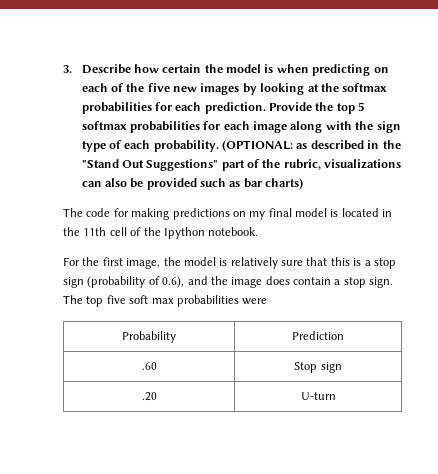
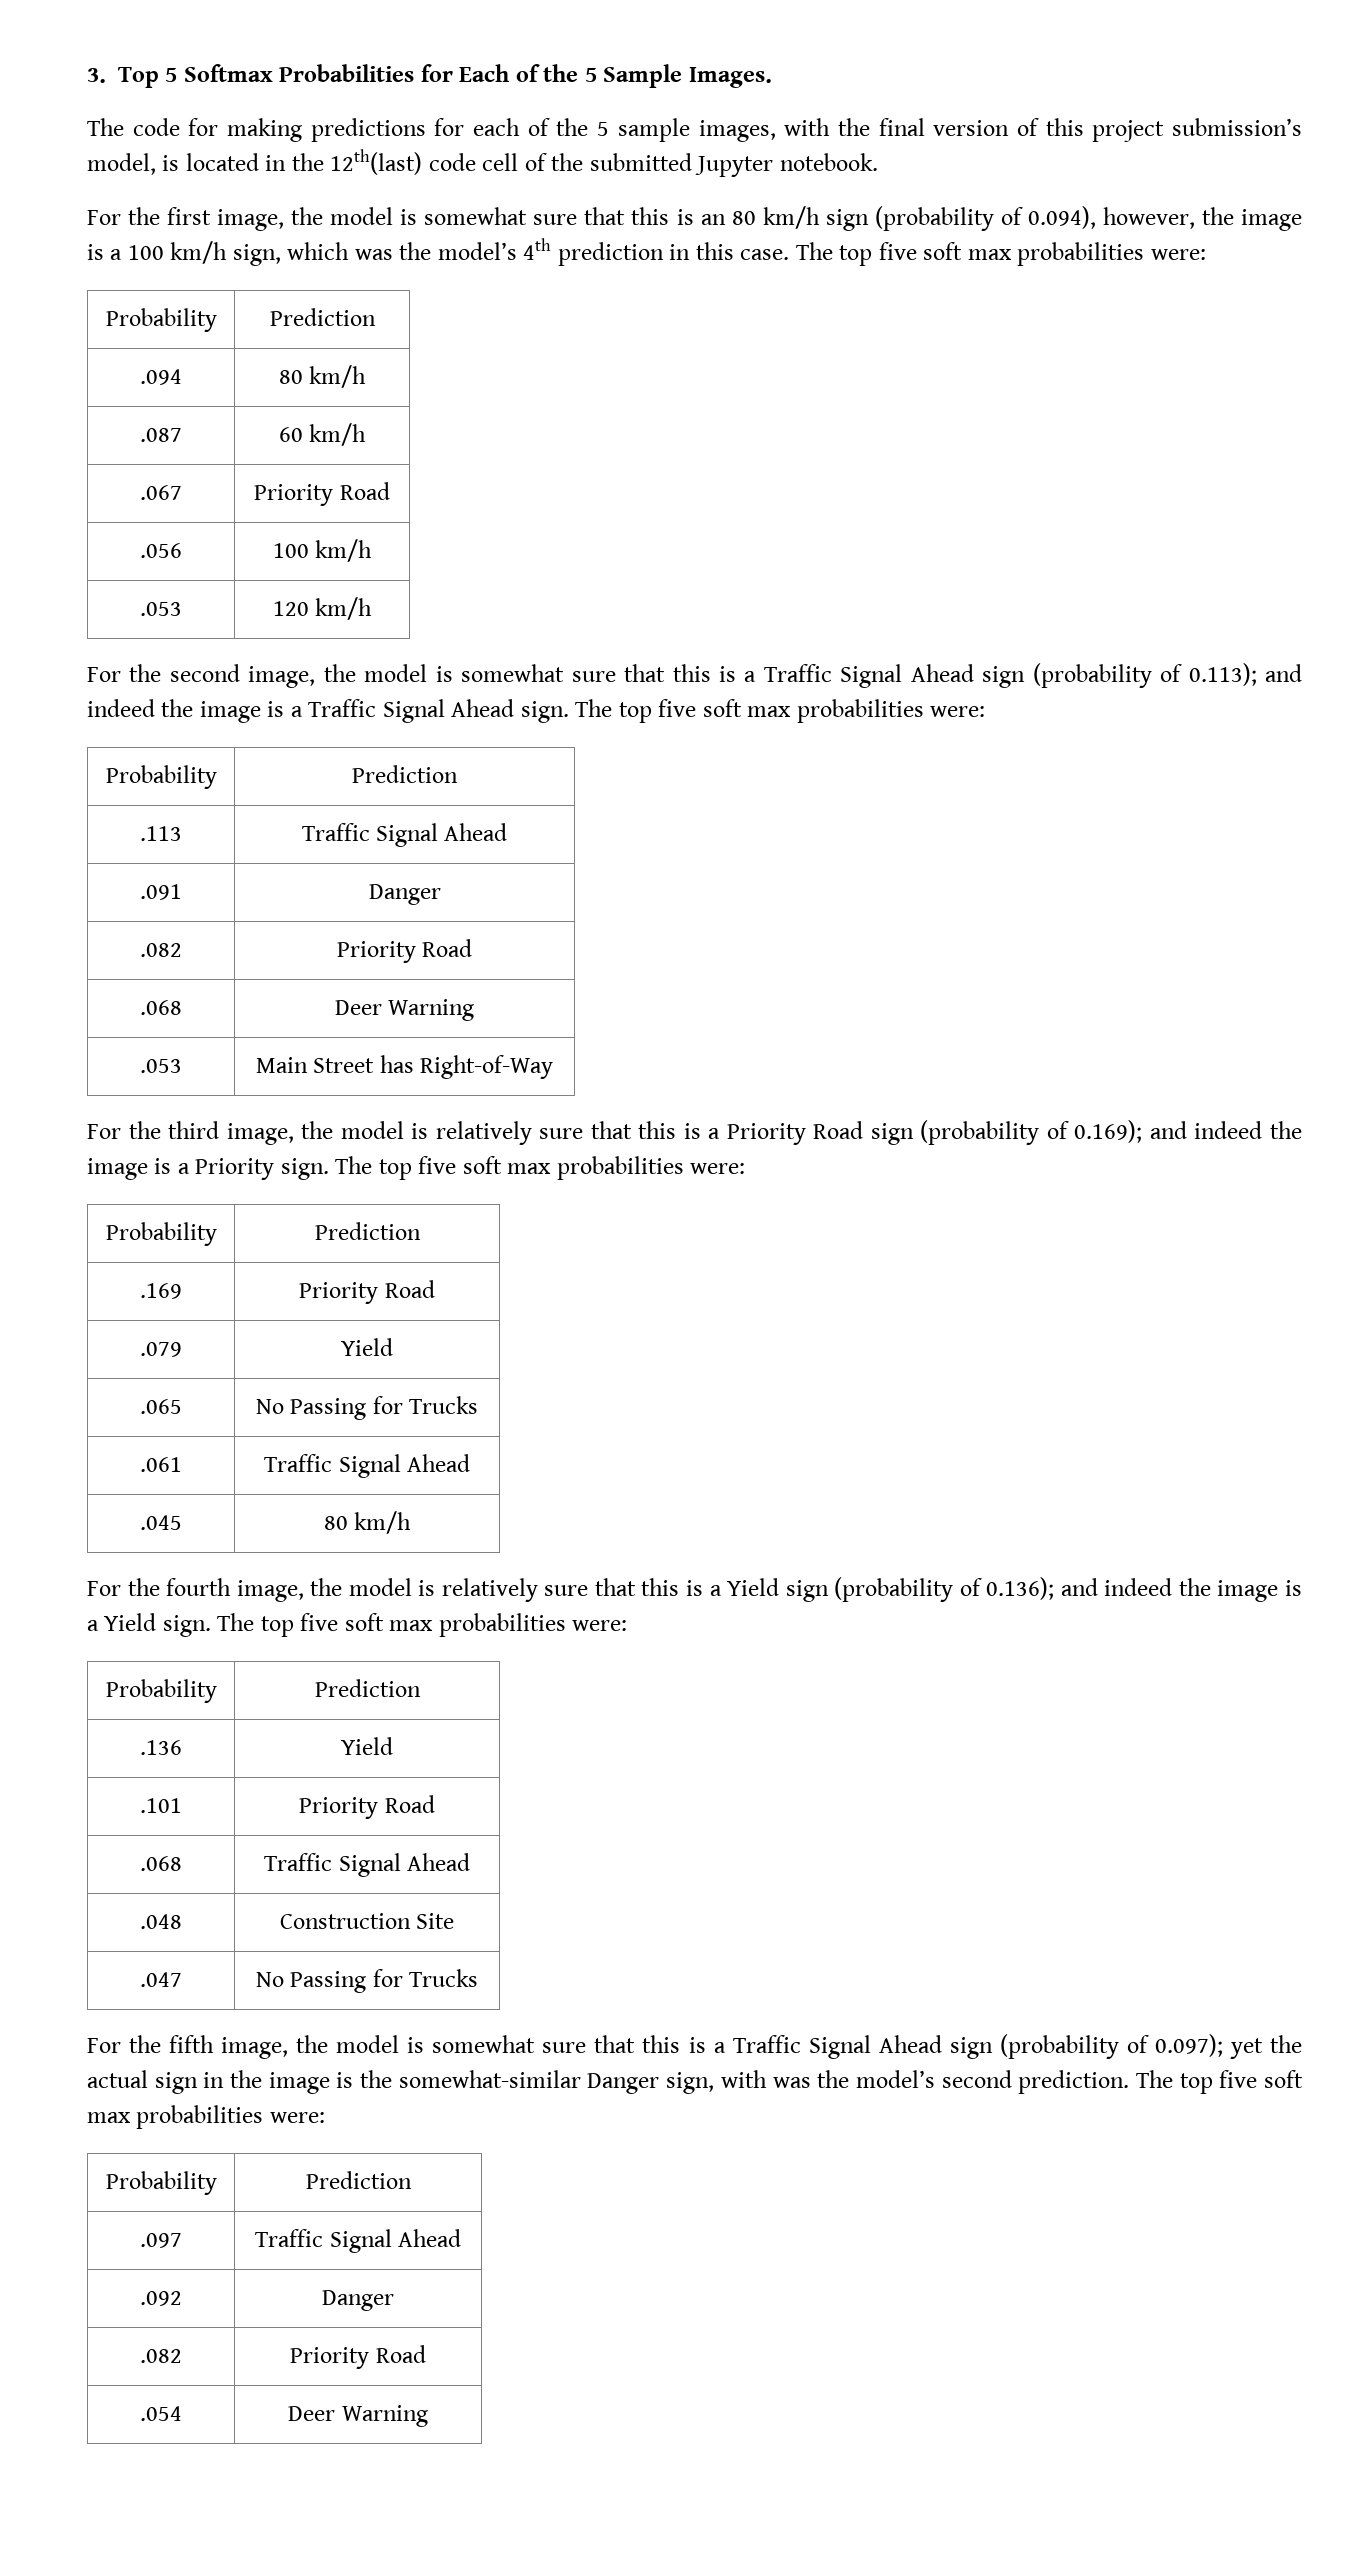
[81,64,389,76] [81,83,388,95] [81,102,365,114] [81,121,401,133] [81,140,401,152] [81,159,402,171] [81,178,304,190] Describe how certain the model is when predicting on each of the five new images by looking at the softmax probabilities for each prediction. Provide the top 5 softmax probabilities for each image along with the sign type of each probability. (OPTIONAL: as described in the "Stand Out Suggestions" part of the rubric, visualizations can also be provided such as bar charts) -> [118,64,772,88] Top 5 Softmax Probabilities for Each of the 5 Sample Images.
[232,208,327,220] on my final model -> [434,118,1303,142] [87,153,156,175] for each of the 5 sample images, with the final version of this project submission’s model,
[83,227,107,236] 11th -> [330,149,476,175] 12th(last) code
[163,227,205,239] Ipython -> [589,153,774,177] submitted Jupyter
[230,257,396,269] [63,276,394,288] [63,295,268,307] [122,331,176,343] [292,331,344,340] [141,362,157,370] [294,362,342,373] [141,392,157,401] [300,392,336,400] relatively sure that this is a stop sign (probability of 0.6), and the image does contain a stop sign. The top five soft max probabilities were // Probability | Prediction // .60 | Stop sign // .20 | U-turn -> [424,206,1302,231] [87,238,1206,266] [105,308,217,332] [269,308,376,326] [140,369,182,385] [278,365,367,388] [140,428,182,442] [278,423,367,446] [140,485,182,500] [254,482,390,506] [140,543,182,558] [272,539,373,562] [140,602,182,616] [272,597,373,620] [87,663,1303,688] [87,699,986,723] [105,765,217,789] [352,765,458,783] [140,826,182,841] [301,823,508,847] [140,884,182,900] [368,884,441,905] [140,943,182,957] [336,939,473,963] [140,1000,182,1015] [334,999,475,1021] [140,1059,182,1073] [255,1055,554,1079] [87,1120,1302,1145] [87,1156,746,1180] [105,1222,217,1246] [314,1222,421,1240] [140,1283,182,1299] [299,1280,435,1304] [140,1342,182,1357] [341,1338,393,1356] [140,1399,182,1414] [255,1396,479,1420] [140,1457,182,1472] [264,1454,470,1478] [140,1515,182,1530] [323,1511,412,1534] [87,1577,1302,1602] [87,1613,628,1637] [105,1679,217,1703] [314,1679,421,1697] [140,1740,182,1755] [341,1737,393,1755] [140,1798,182,1813] [299,1795,435,1819] [140,1856,182,1871] [264,1853,470,1877] [140,1914,182,1929] [279,1913,455,1929] [140,1972,182,1987] [255,1969,479,1993] [87,2034,1302,2059] [87,2070,1304,2094] [87,2105,325,2129] [105,2171,217,2195] [305,2171,412,2189] [140,2233,182,2248] [255,2229,461,2253] [140,2291,182,2306] [322,2290,394,2311] [140,2349,182,2363] [290,2345,426,2369] [140,2406,182,2421] [288,2405,428,2427] somewhat sure that this is an 80 km/h sign (probability of 0.094), however, the image is a 100 km/h sign, which was the model’s 4th prediction in this case. The top five soft max probabilities were: // Probability | Prediction // .094 | 80 km/h // .087 | 60 km/h // .067 | Priority Road // .056 | 100 km/h // .053 | 120 km/h // For the second image, the model is somewhat sure that this is a Traffic Signal Ahead sign (probability of 0.113); and indeed the image is a Traffic Signal Ahead sign. The top five soft max probabilities were: // Probability | Prediction // .113 | Traffic Signal Ahead // .091 | Danger // .082 | Priority Road // .068 | Deer Warning // .053 | Main Street has Right-of-Way // For the third image, the model is relatively sure that this is a Priority Road sign (probability of 0.169); and indeed the image is a Priority sign. The top five soft max probabilities were: // Probability | Prediction // .169 | Priority Road // .079 | Yield // .065 | No Passing for Trucks // .061 | Traffic Signal Ahead // .045 | 80 km/h // For the fourth image, the model is relatively sure that this is a Yield sign (probability of 0.136); and indeed the image is a Yield sign. The top five soft max probabilities were: // Probability | Prediction // .136 | Yield // .101 | Priority Road // .068 | Traffic Signal Ahead // .048 | Construction Site // .047 | No Passing for Trucks // For the fifth image, the model is somewhat sure that this is a Traffic Signal Ahead sign (probability of 0.097); yet the actual sign in the image is the somewhat-similar Danger sign, with was the model’s second prediction. The top five soft max probabilities were: // Probability | Prediction // .097 | Traffic Signal Ahead // .092 | Danger // .082 | Priority Road // .054 | Deer Warning

